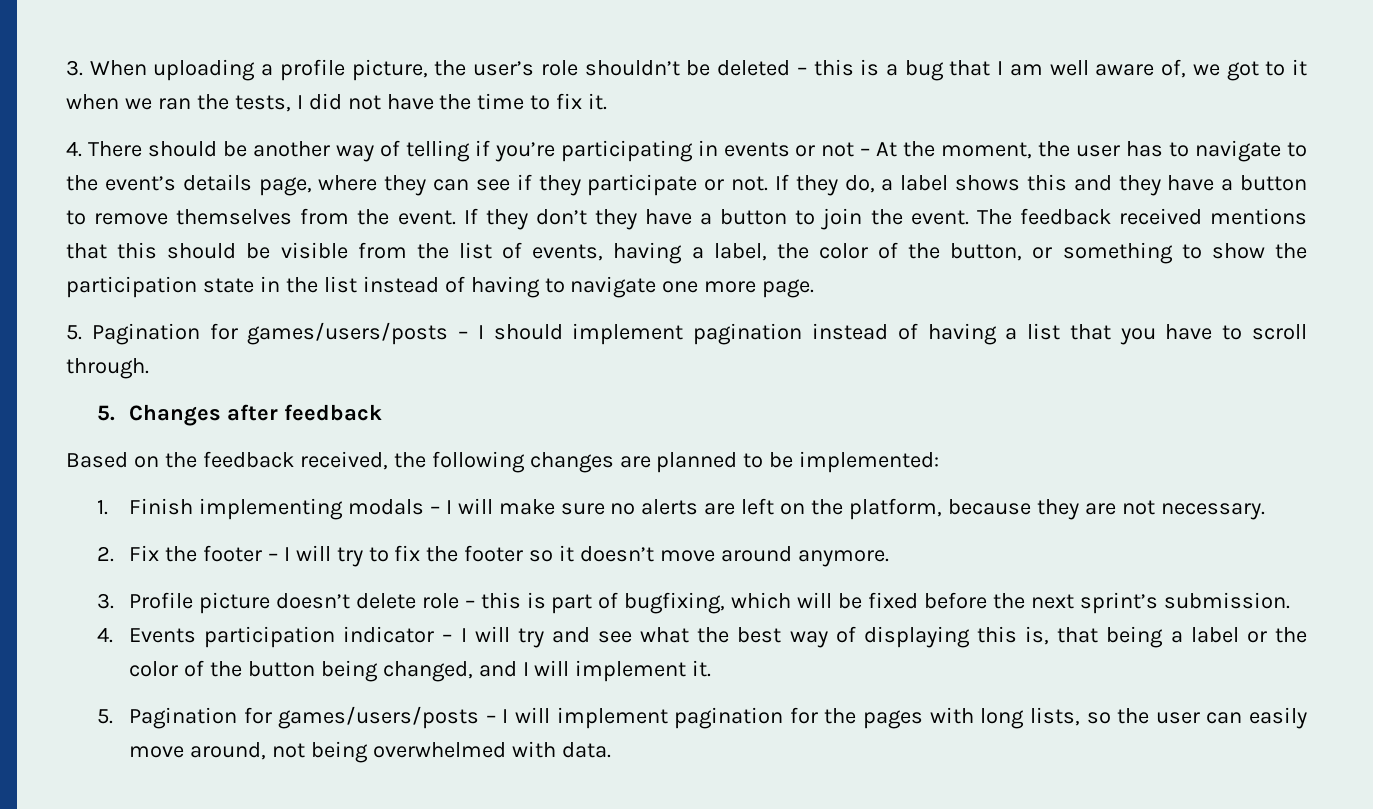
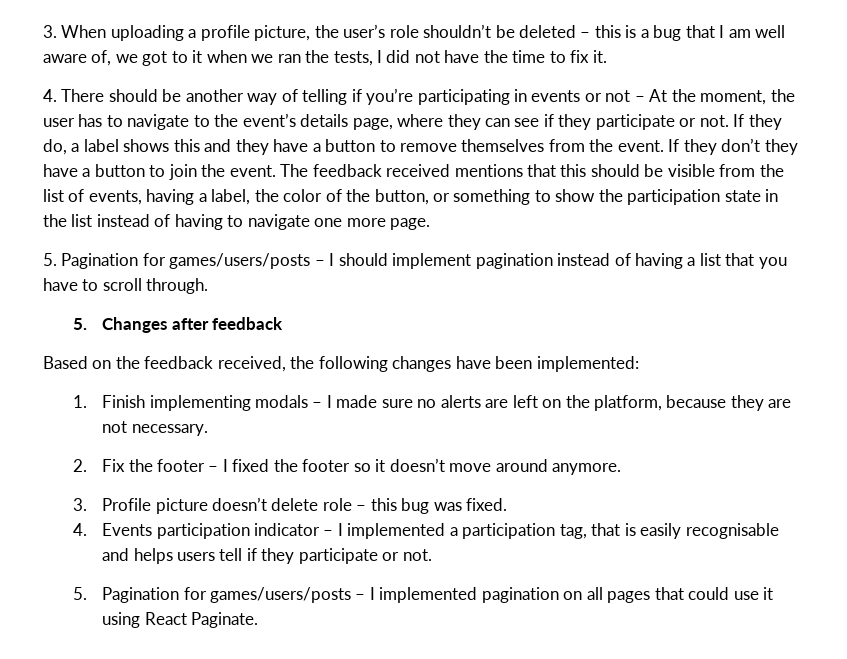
[619,452,794,473] are planned to be -> [455,356,533,369] have been
[457,498,555,515] will make -> [336,395,378,408] made
[295,545,421,567] will try to fix -> [232,459,270,472] fixed
[526,592,1290,614] is part of bugfixing, which will be fixed before the next sprint’s submission. -> [401,498,508,514] bug was fixed.
[474,626,1307,648] [128,660,712,682] [97,706,1308,729] [128,741,611,763] will try and see what the best way of displaying this is, that being a label or the color of the button being changed, and I will implement it. // 5. Pagination for games/users/posts – I will implement pagination for the pages with long lists, so the user can easily move around, not being overwhelmed with data. -> [347,523,779,539] [102,548,432,564] [72,587,773,603] [102,612,258,628] implemented a participation tag, that is easily recognisable and helps users tell if they participate or not. // 5. Pagination for games/users/posts – I implemented pagination on all pages that could use it using React Paginate.

